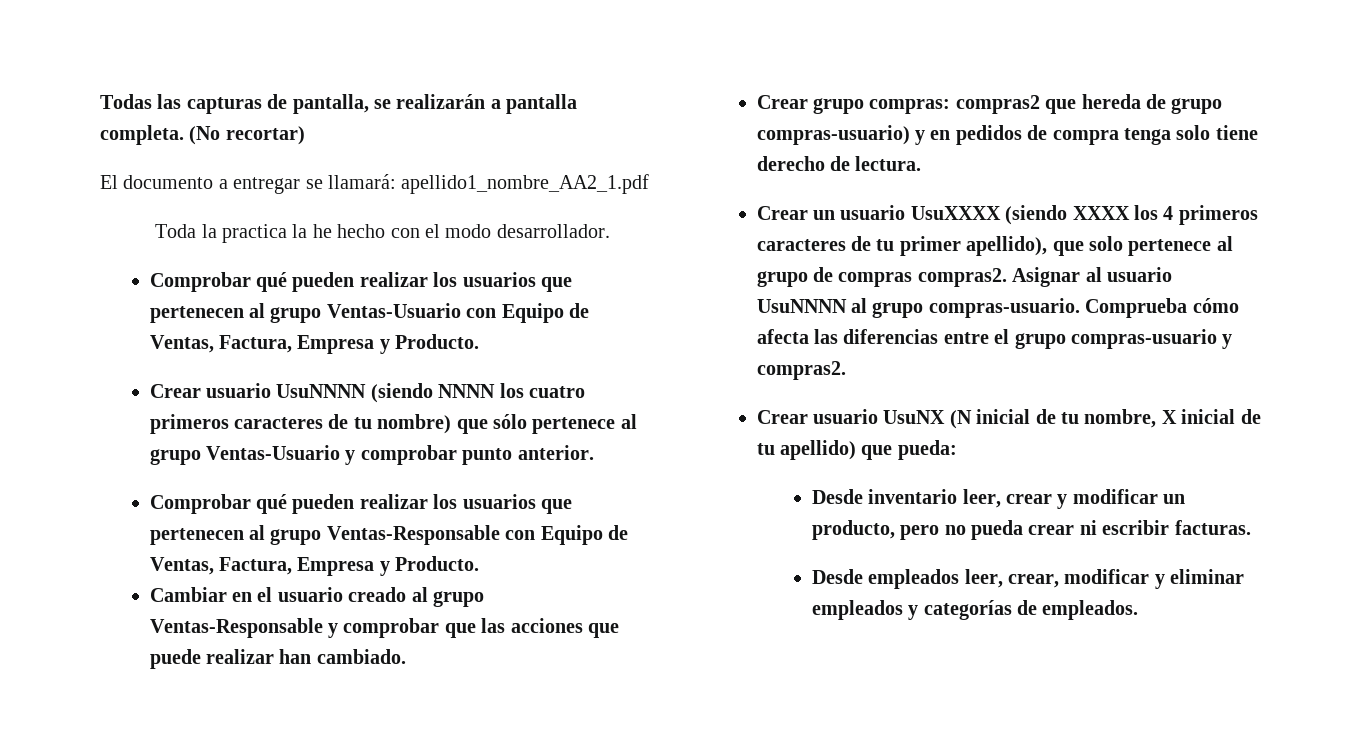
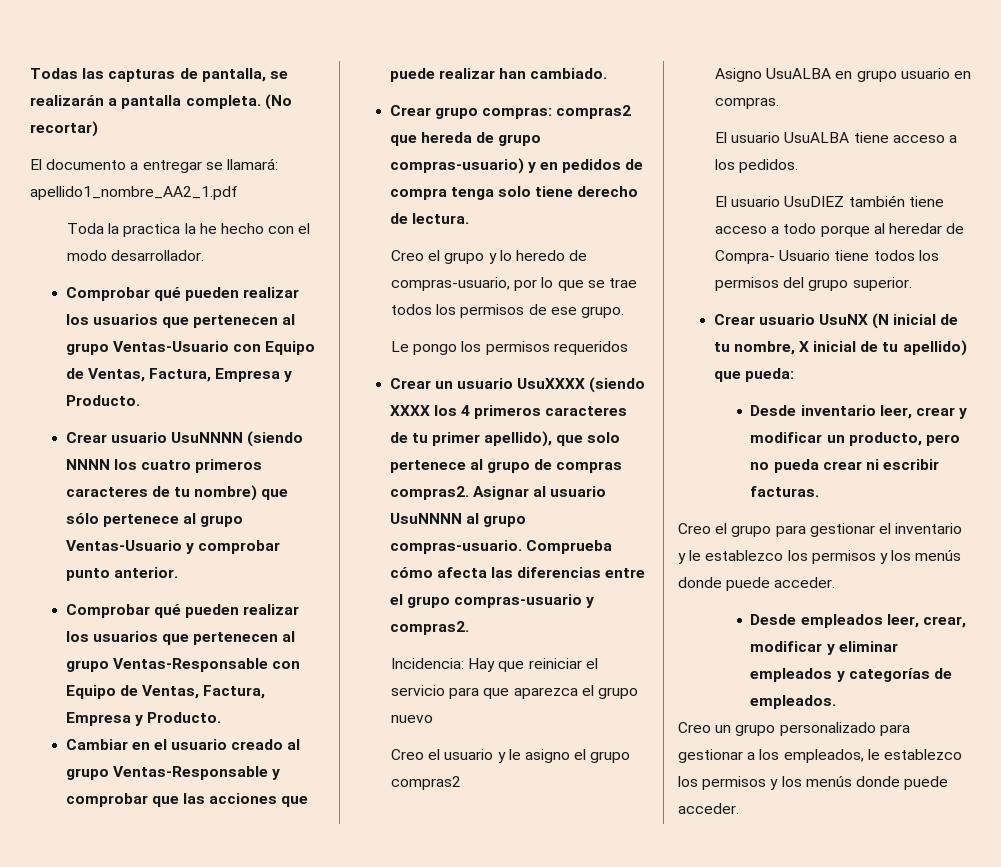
(922, 163) none -> [390,250,588,264] [390,277,637,291] [390,304,624,318] [390,341,628,355] // Creo el grupo y lo heredo de compras-usuario, por lo que se trae todos los permisos de ese grupo. // Le pongo los permisos requeridos
(846, 370) none -> [390,658,598,672] [390,685,638,699] [390,715,433,723] [390,749,631,763] [390,776,461,790] [714,68,971,82] [714,97,779,109] [714,132,957,143] [714,159,799,173] [714,195,944,207] [714,223,965,237] [714,250,939,264] [714,277,912,291] // Incidencia: Hay que reiniciar el servicio para que aparezca el grupo nuevo // Creo el usuario y le asigno el grupo compras2 // Asigno UsuALBA en grupo usuario en compras. // El usuario UsuALBA tiene acceso a los pedidos. // El usuario UsuDIEZ también tiene acceso a todo porque al heredar de Compra- Usuario tiene todos los permisos del grupo superior.
(1251, 527) none -> [678,523,963,537] [678,550,962,564] [678,577,836,591] // Creo el grupo para gestionar el inventario y le establezco los permisos y los menús donde puede acceder.
(1139, 610) none -> [678,722,910,736] [678,749,962,763] [678,776,949,790] [678,803,739,814] // Creo un grupo personalizado para gestionar a los empleados, le establezco los permisos y los menús donde puede acceder.

